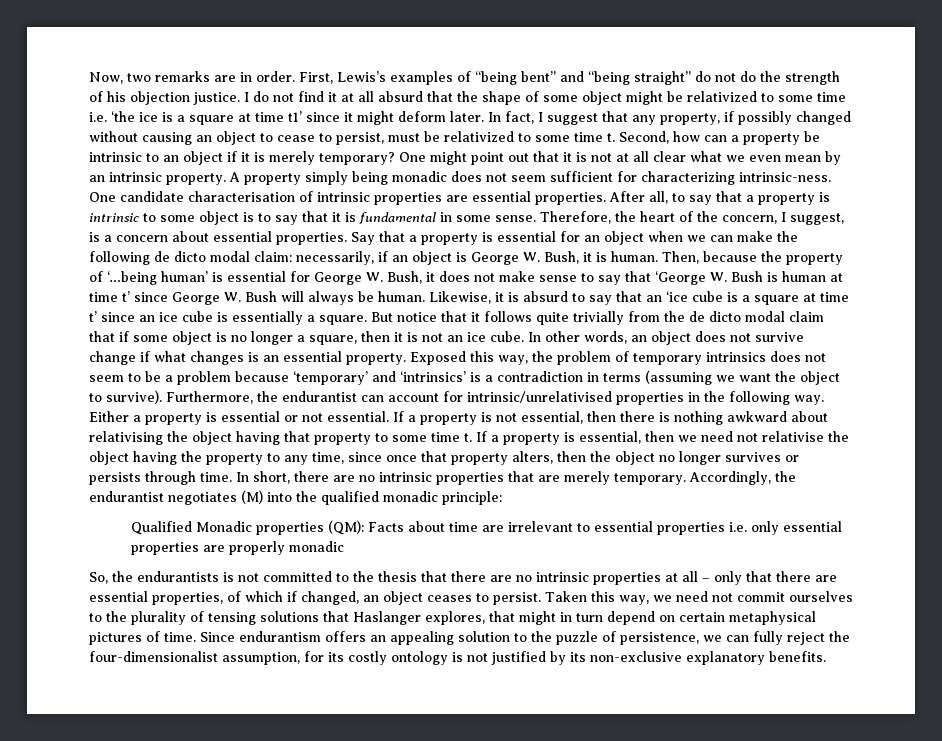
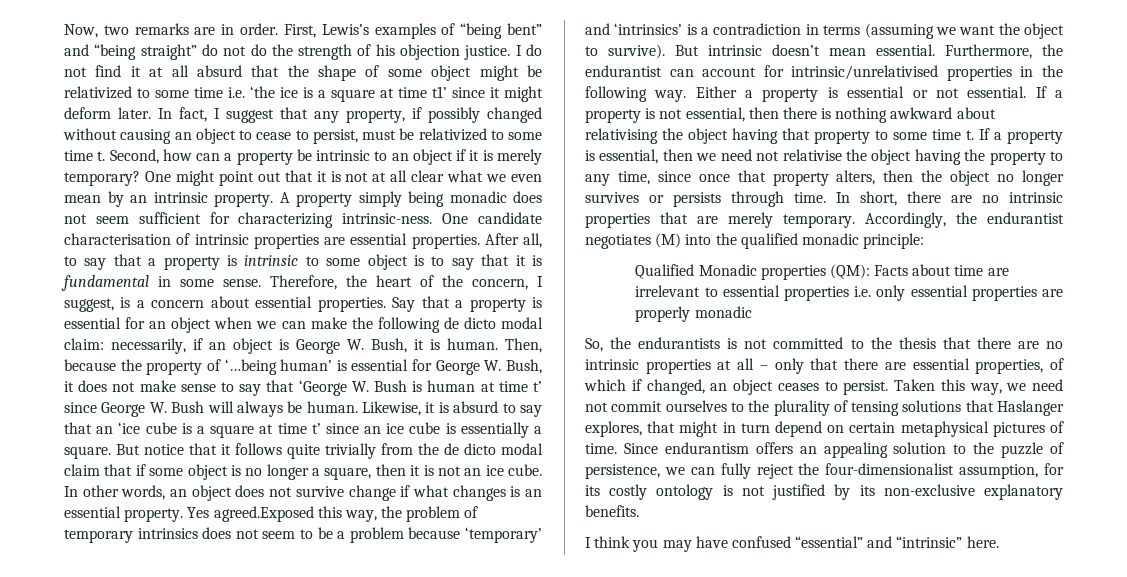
[410,351,466,365] Exposed -> [187,506,314,522] Yes agreed.Exposed
(162, 397) none -> [675,44,935,56] But intrinsic doesn’t mean essential.
(826, 656) none -> [585,536,999,552] // I think you may have confused “essential” and “intrinsic” here.

